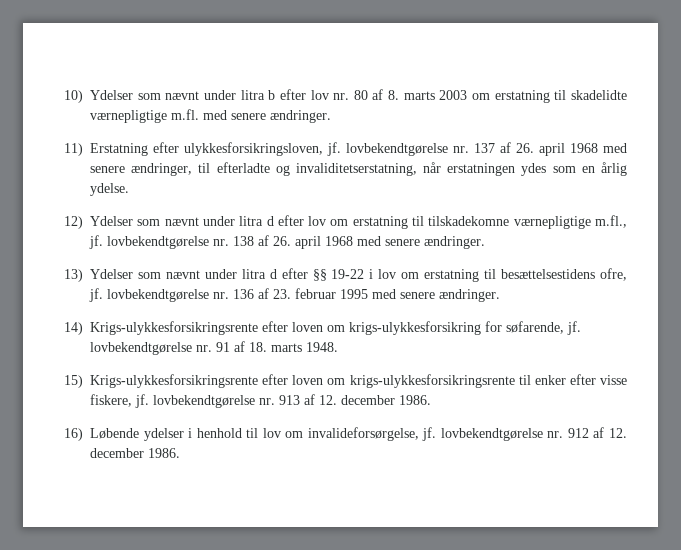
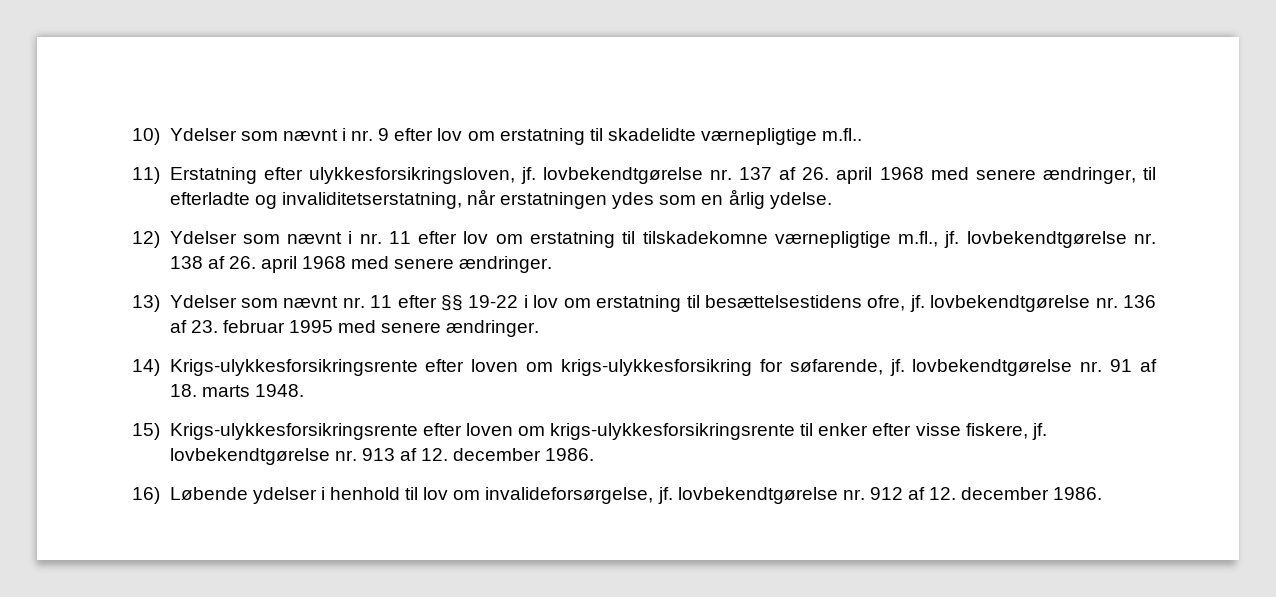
[203,89,468,100] under litra b efter lov nr. 80 af 8. marts 2003 -> [341,128,463,141] i nr. 9 efter lov
[171,109,331,123] m.fl. med senere ændringer. -> [822,128,863,141] m.fl..
[202,216,274,226] under litra d -> [348,231,411,244] i nr. 11
[204,269,277,279] under litra d -> [342,295,393,308] nr. 11

